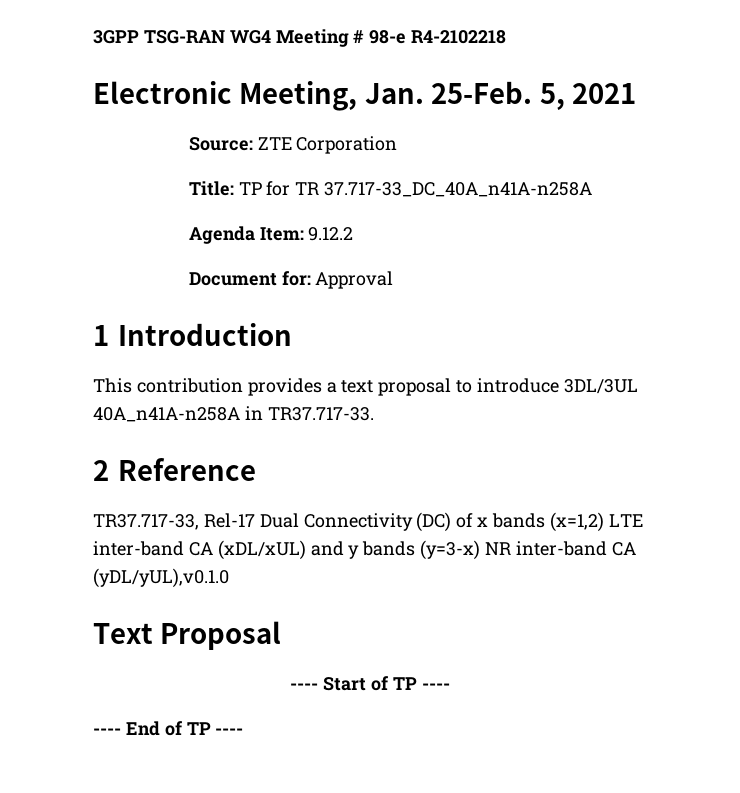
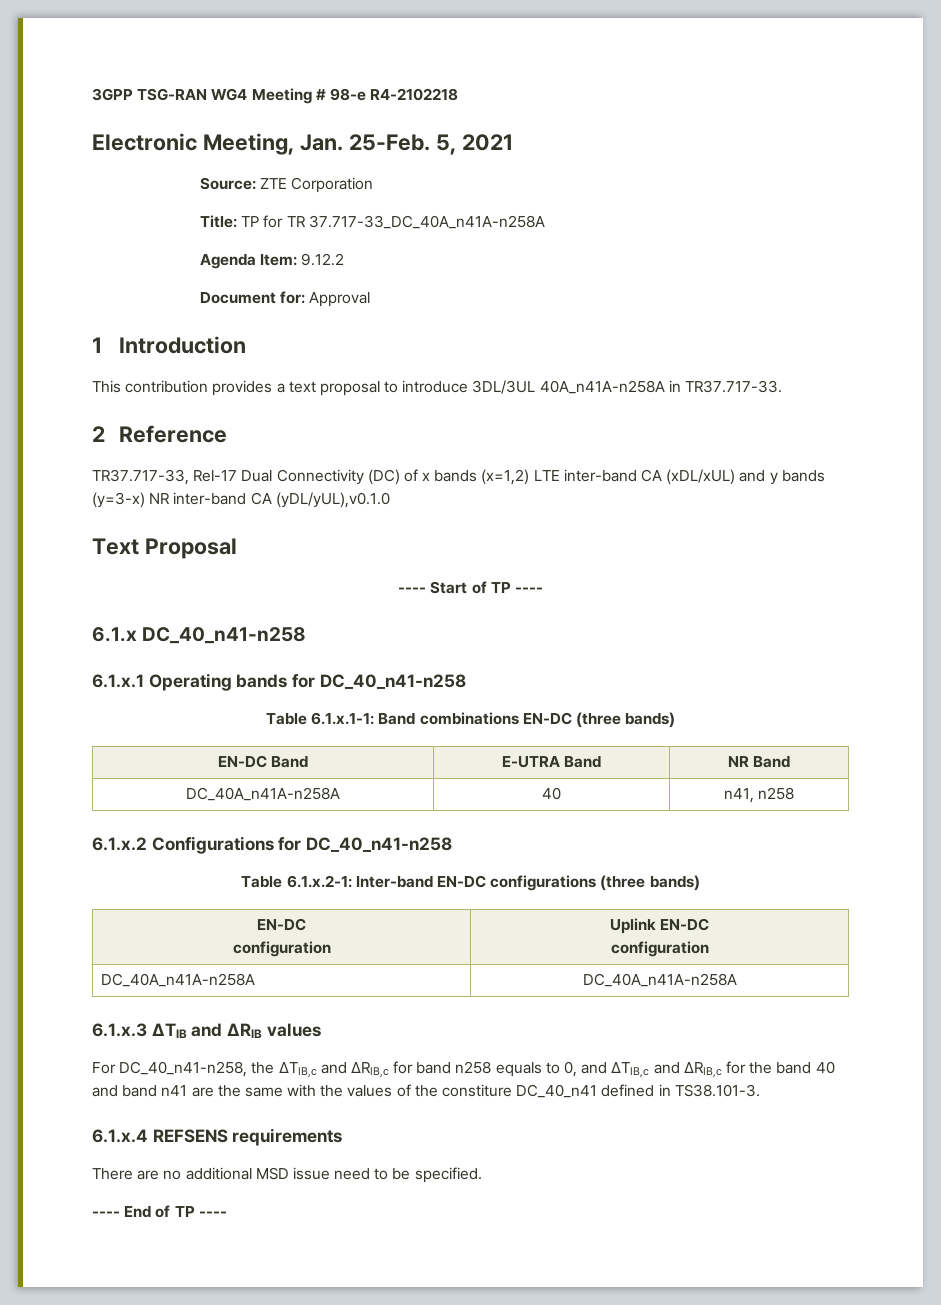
(450, 686) none -> [92,627,307,644] [92,673,466,691] [265,712,676,728] [217,755,309,768] [501,756,602,768] [727,756,791,768] [186,787,340,801] [542,787,561,800] [723,787,795,803] [92,836,453,854] [241,875,700,891] [257,918,306,931] [232,941,331,957] [609,918,710,934] [610,941,709,957] [100,973,255,987] [582,973,737,987] [92,1023,321,1038] [92,1061,835,1078] [92,1084,760,1098] [92,1128,343,1146] [92,1167,482,1183] // 6.1.x DC_40_n41-n258 // 6.1.x.1 Operating bands for DC_40_n41-n258 // Table 6.1.x.1-1: Band combinations EN-DC (three bands) // EN-DC Band | E-UTRA Band | NR Band // DC_40A_n41A-n258A | 40 | n41, n258 // 6.1.x.2 Configurations for DC_40_n41-n258 // Table 6.1.x.2-1: Inter-band EN-DC configurations (three bands) // EN-DC // configuration | Uplink EN-DC // configuration // DC_40A_n41A-n258A | DC_40A_n41A-n258A // 6.1.x.3 ∆TIB and ∆RIB values // For DC_40_n41-n258, the ΔTIB,c and ΔRIB,c for band n258 equals to 0, and ΔTIB,c and ΔRIB,c for the band 40 and band n41 are the same with the values of the constiture DC_40_n41 defined in TS38.101-3. // 6.1.x.4 REFSENS requirements // There are no additional MSD issue need to be specified.

